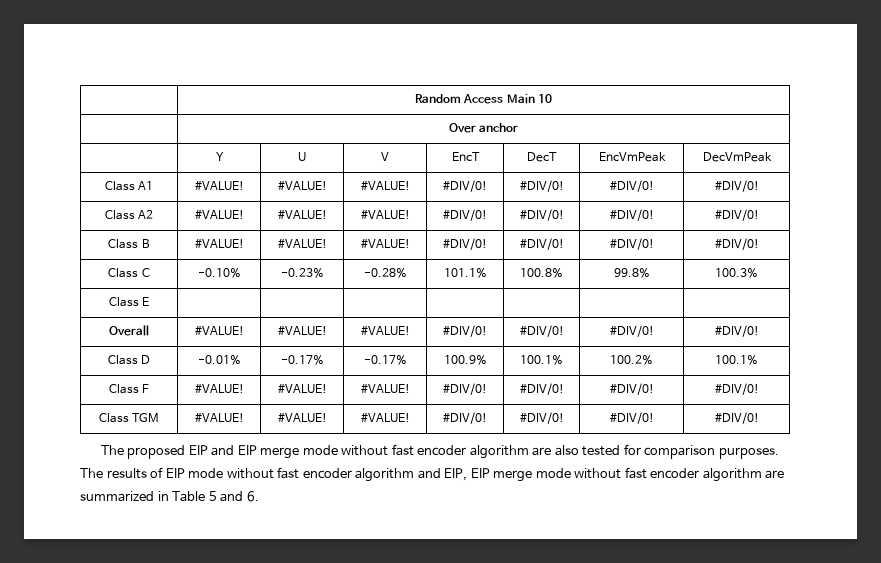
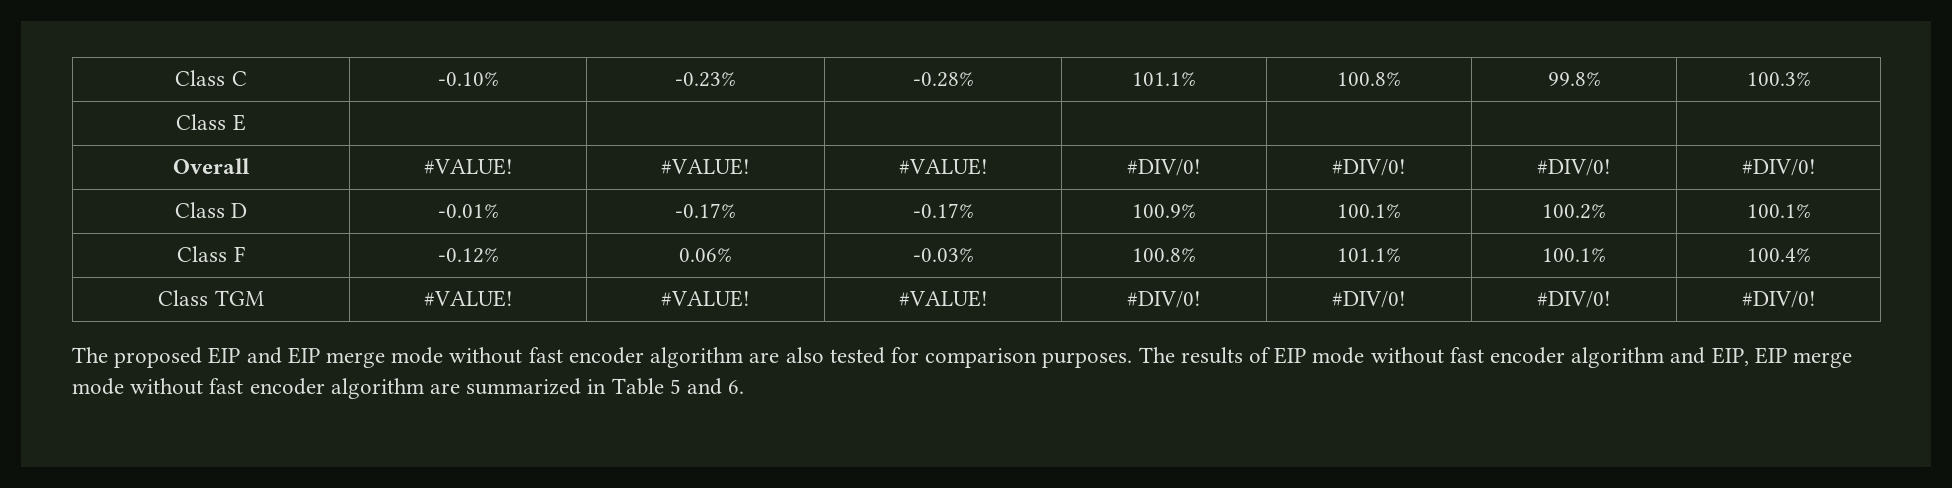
[415,94,552,104] [448,123,519,133] [215,152,224,161] [298,152,306,161] [381,152,389,161] [451,152,480,162] [527,152,557,162] [598,152,666,162] [702,152,772,162] [104,181,154,191] [194,180,244,190] [277,180,327,190] [360,180,410,190] [443,180,487,192] [519,180,564,192] [609,180,654,192] [714,180,759,192] [104,210,154,220] [194,209,244,219] [277,209,327,219] [360,209,410,219] [443,209,487,221] [519,209,564,221] [609,209,654,221] [714,209,759,221] [108,239,150,249] [194,238,244,248] [277,238,327,248] [360,238,410,248] [443,238,487,250] [519,238,564,250] [609,238,654,250] [714,238,759,250] | Random Access Main 10 // | Over anchor // | Y | U | V | EncT | DecT | EncVmPeak | DecVmPeak // Class A1 | #VALUE! | #VALUE! | #VALUE! | #DIV/0! | #DIV/0! | #DIV/0! | #DIV/0! // Class A2 | #VALUE! | #VALUE! | #VALUE! | #DIV/0! | #DIV/0! | #DIV/0! | #DIV/0! // Class B | #VALUE! | #VALUE! | #VALUE! | #DIV/0! | #DIV/0! | #DIV/0! | #DIV/0! // -> (175, 78) none
[194,383,244,393] [277,383,327,393] [360,383,410,393] [443,383,487,395] [519,383,564,395] [609,383,654,395] [714,383,759,395] #VALUE! | #VALUE! | #VALUE! | #DIV/0! | #DIV/0! | #DIV/0! | #DIV/0! -> [437,248,499,263] [679,248,732,262] [912,248,974,262] [1132,248,1196,262] [1337,248,1401,262] [1542,248,1606,262] [1746,248,1811,262] -0.12% | 0.06% | -0.03% | 100.8% | 101.1% | 100.1% | 100.4%

